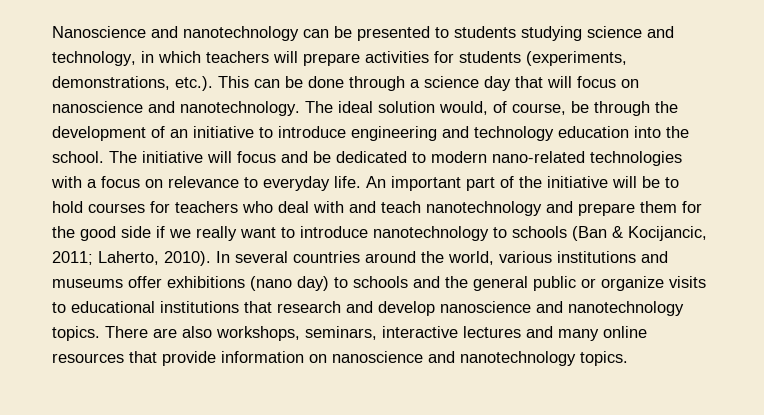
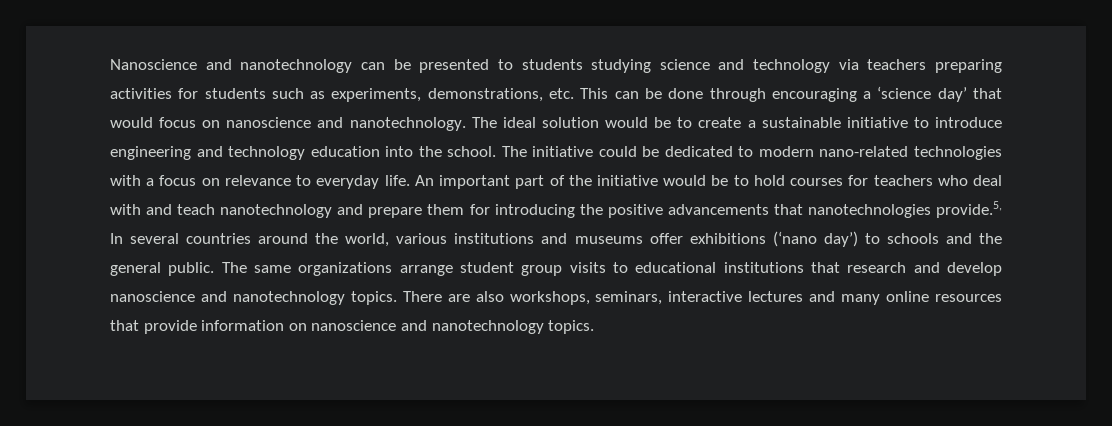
[52,51,627,66] [52,76,213,91] technology, in which teachers will prepare activities for students (experiments, demonstrations, etc.). -> [753,59,1002,73] [110,88,575,102] technology via teachers preparing activities for students such as experiments, demonstrations, etc.
[410,76,572,91] a science day that will -> [771,86,1002,102] [110,117,153,128] encouraging a ‘science day’ that would
[439,101,678,116] [52,126,188,141] would, of course, be through the development of an -> [605,117,841,128] would be to create a sustainable
[207,151,308,163] will focus and -> [598,146,637,157] could
[612,176,637,188] will -> [663,175,707,186] would
[52,226,707,241] [52,251,211,266] the good side if we really want to introduce nanotechnology to schools (Ban & Kocijancic, 2011; Laherto, 2010). -> [494,201,1002,218] introducing the positive advancements that nanotechnologies provide.5,
[250,276,329,291] (nano day) -> [772,231,858,247] (‘nano day’)
[533,276,664,291] public or organize -> [168,262,563,276] public. The same organizations arrange student group

